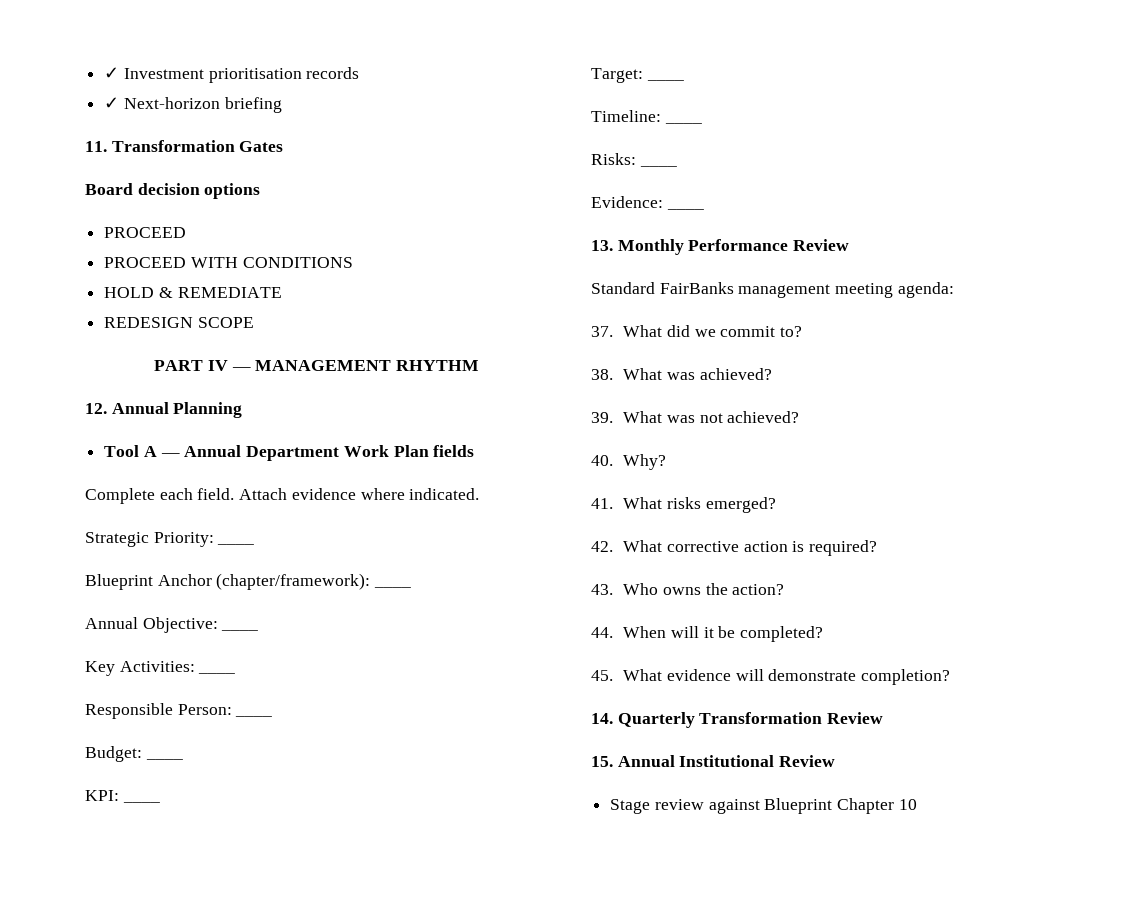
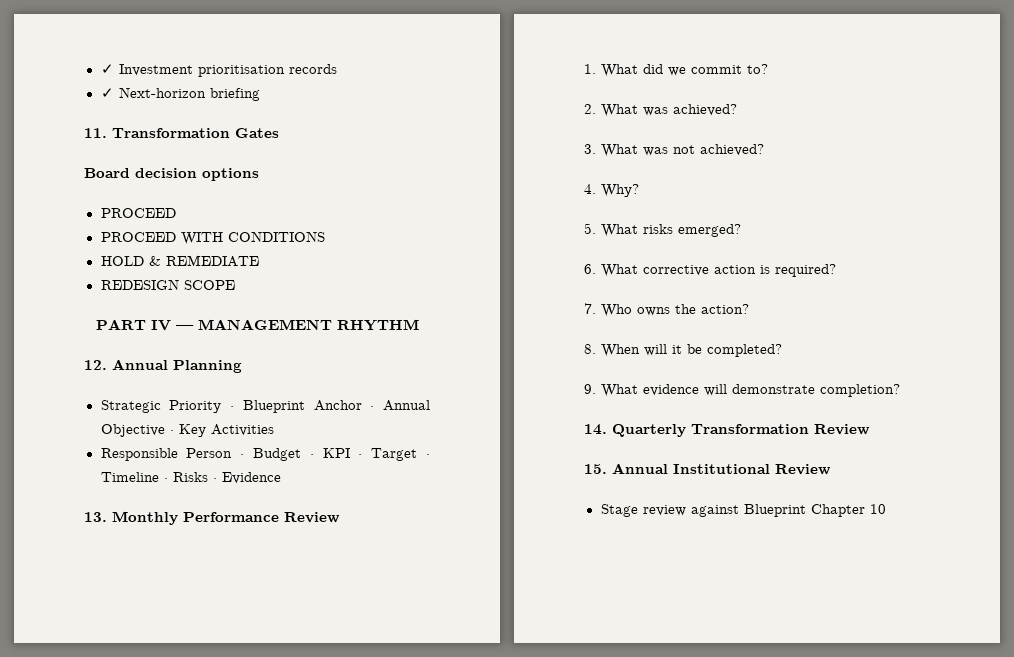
[104,445,475,461] [85,488,480,504] [85,532,255,547] [85,573,412,590] [85,617,259,633] [85,661,195,676] [198,672,236,674] [85,703,232,719] [235,715,273,717] [85,746,183,762] [85,790,119,801] [122,801,160,803] [591,68,684,83] [591,110,661,122] [664,122,702,124] [591,153,636,165] [639,165,677,167] [591,196,663,208] [666,208,704,210] [591,239,850,255] [591,282,954,298] [591,326,613,337] Tool A — Annual Department Work Plan fields // Complete each field. Attach evidence where indicated. // Strategic Priority: ____ // Blueprint Anchor (chapter/framework): ____ // Annual Objective: ____ // Key Activities: ____ // Responsible Person: ____ // Budget: ____ // KPI: ____ // Target: ____ // Timeline: ____ // Risks: ____ // Evidence: ____ // 13. Monthly Performance Review // Standard FairBanks management meeting agenda: // 37. -> [100,400,430,413] [100,424,274,437] [100,448,430,461] [100,472,281,484] [84,511,340,525] [584,64,596,74] Strategic Priority · Blueprint Anchor · Annual Objective · Key Activities // Responsible Person · Budget · KPI · Target · Timeline · Risks · Evidence // 13. Monthly Performance Review // 1.
[591,369,613,380] 38. -> [584,104,596,114] 2.
[591,412,613,423] 39. -> [584,144,596,154] 3.
[591,455,613,466] 40. -> [584,184,596,194] 4.
[591,498,613,509] 41. -> [584,223,596,234] 5.
[591,541,613,552] 42. -> [584,264,596,274] 6.
[591,584,613,595] 43. -> [584,303,596,314] 7.
[591,627,613,638] 44. -> [584,344,596,354] 8.
[591,670,613,681] 45. -> [584,384,596,394] 9.

